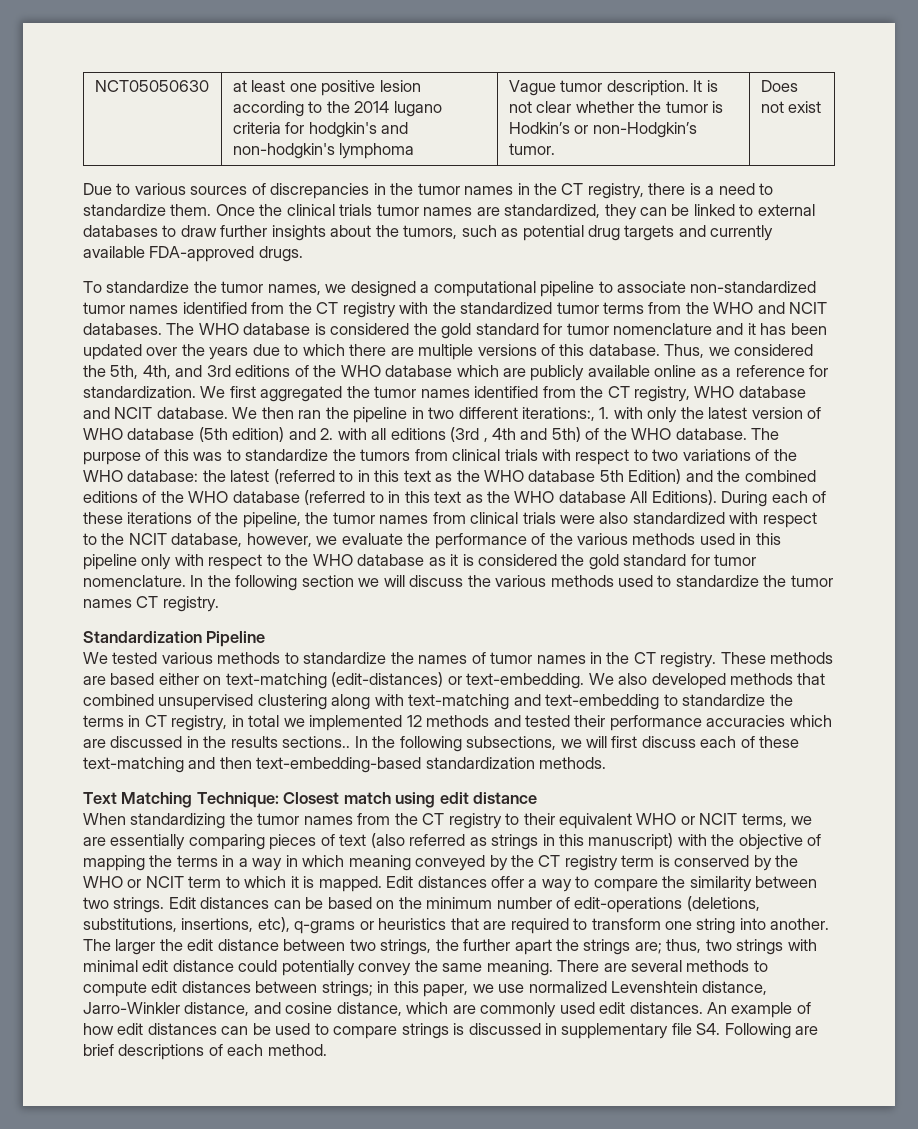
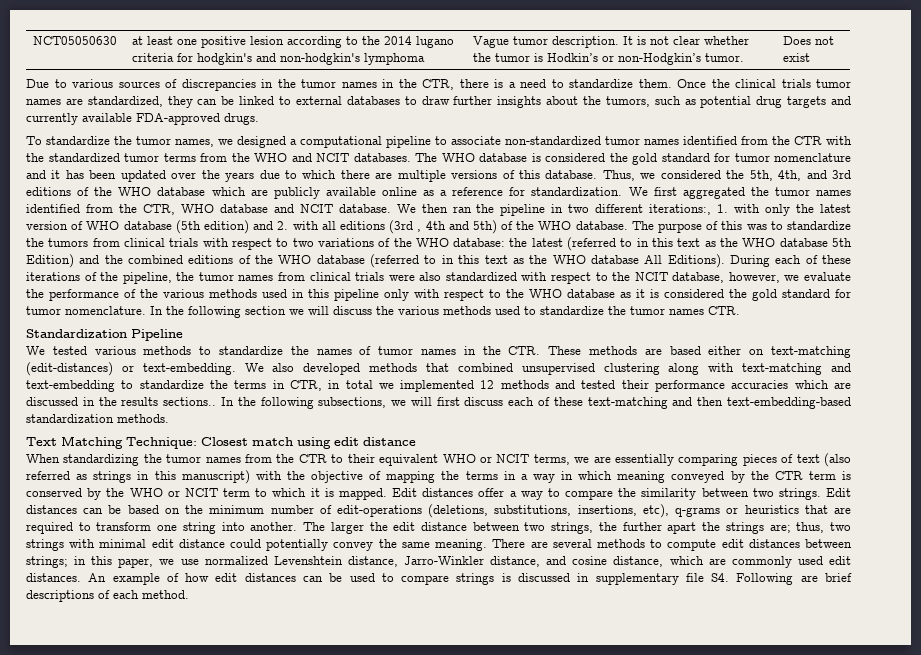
[561,183,644,199] CT registry, -> [422,79,454,90] CTR,
[316,302,396,318] CT registry -> [794,136,822,145] CTR
[607,386,691,402] CT registry, -> [142,204,175,215] CTR,
[136,596,219,612] CT registry. -> [708,306,740,315] CTR.
[633,652,717,668] CT registry. -> [508,346,541,355] CTR.
[144,715,228,731] CT registry, -> [289,380,322,391] CTR,
[422,813,502,829] CT registry -> [298,454,327,463] CTR
[538,855,618,871] CT registry -> [774,471,803,480] CTR

